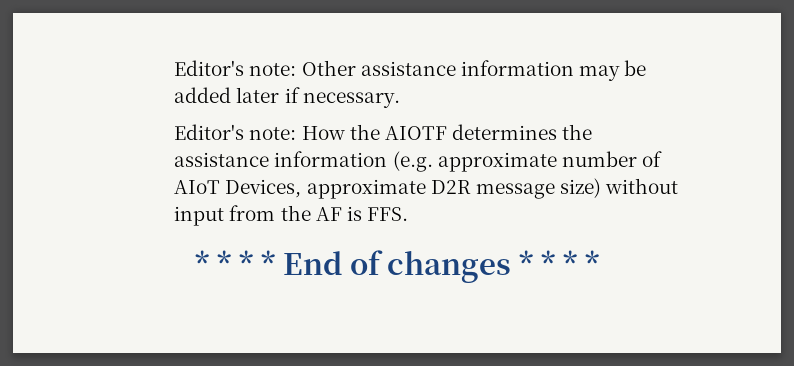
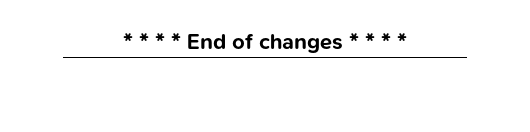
[174,60,647,81] [174,87,400,108] [174,124,593,140] [174,151,662,172] [174,178,679,199] [174,205,408,226] Editor's note: Other assistance information may be added later if necessary. // Editor's note: How the AIOTF determines the assistance information (e.g. approximate number of AIoT Devices, approximate D2R message size) without input from the AF is FFS. // -> (123, 40) none

